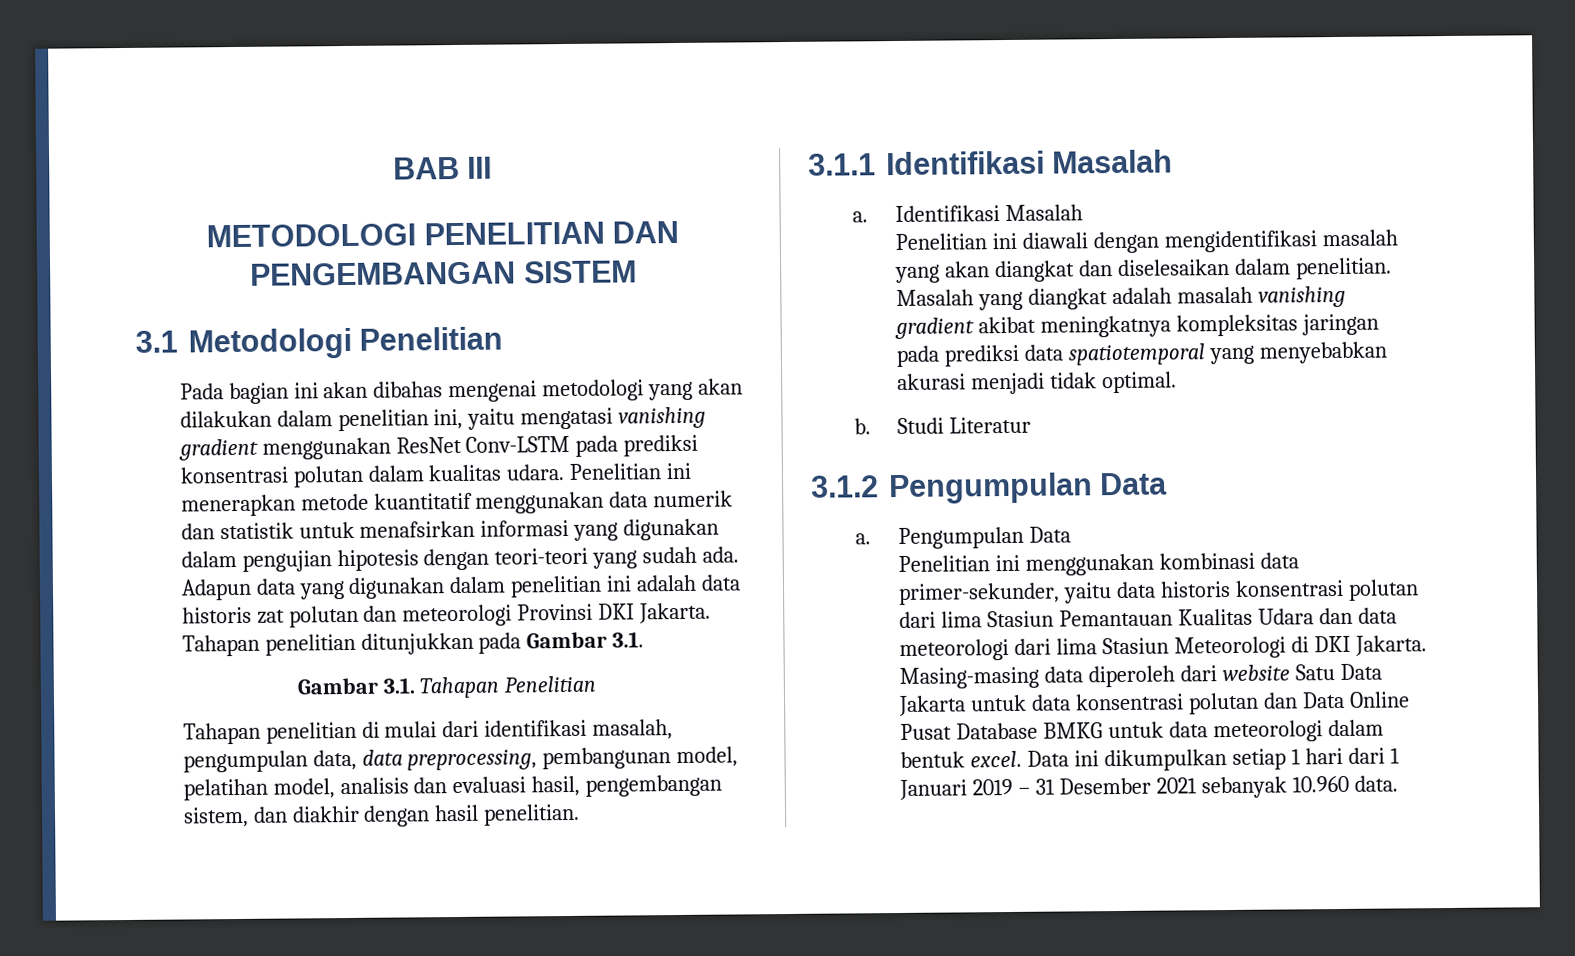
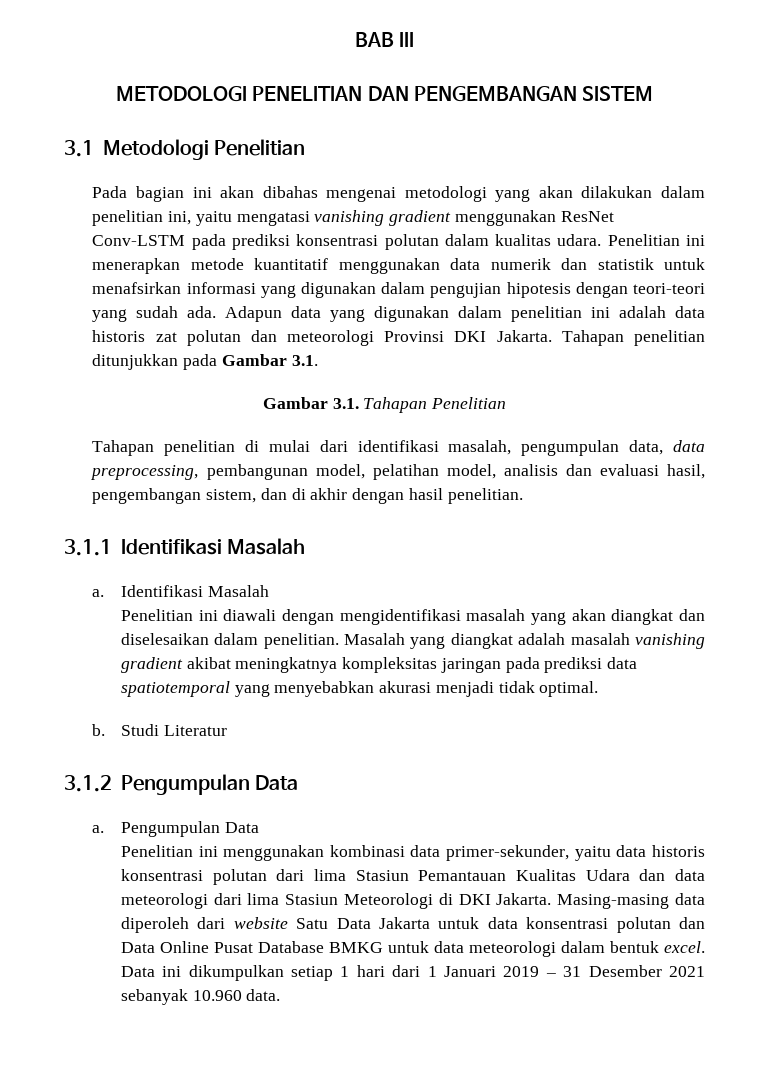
[291,805,360,823] diakhir -> [291,488,348,500] di akhir

